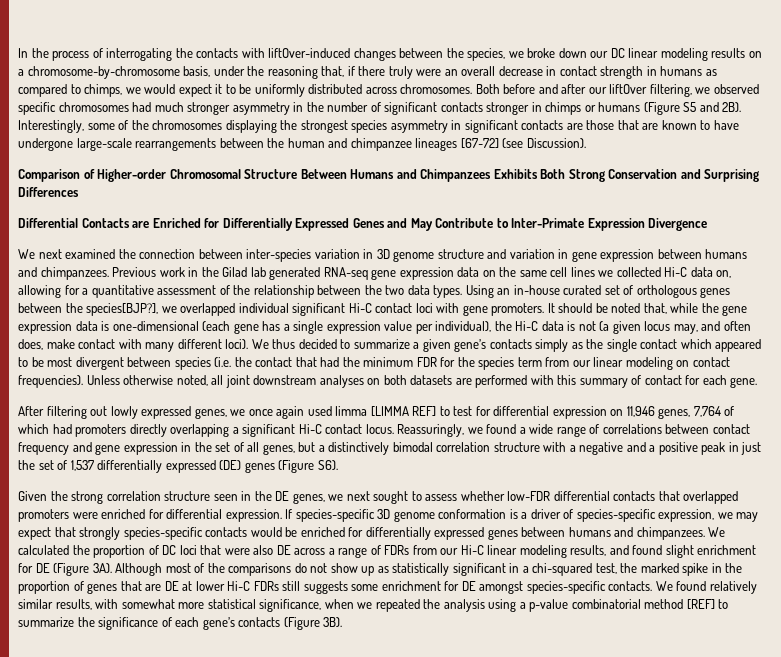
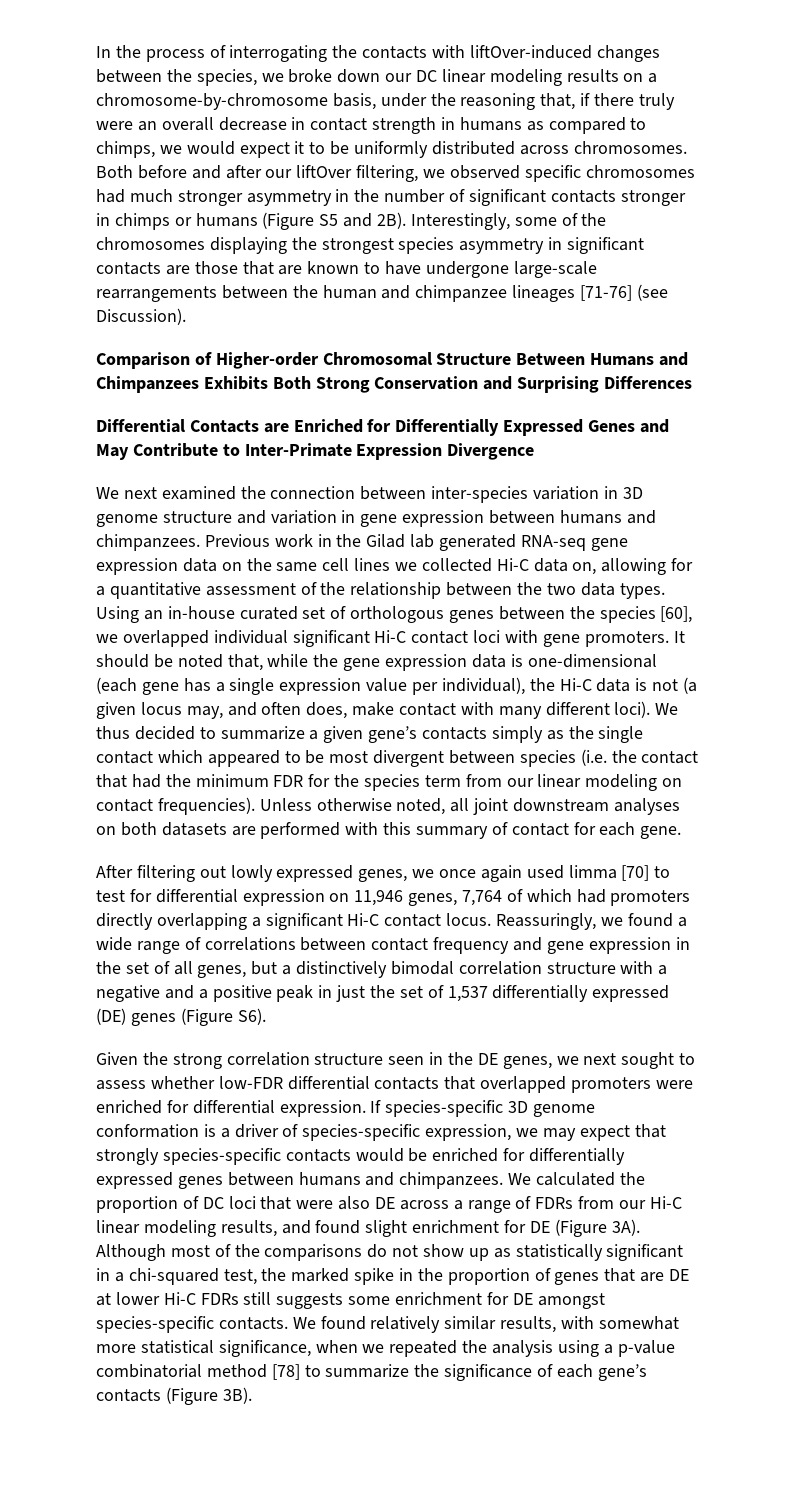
[460,138,499,148] [67-72] -> [580,285,633,301] [71-76]
[86,303,159,316] species[BJP?], -> [599,606,693,623] species [60],
[370,406,437,416] [LIMMA REF] -> [621,865,650,881] [70]
[686,599,715,609] [REF] -> [271,1364,300,1380] [78]

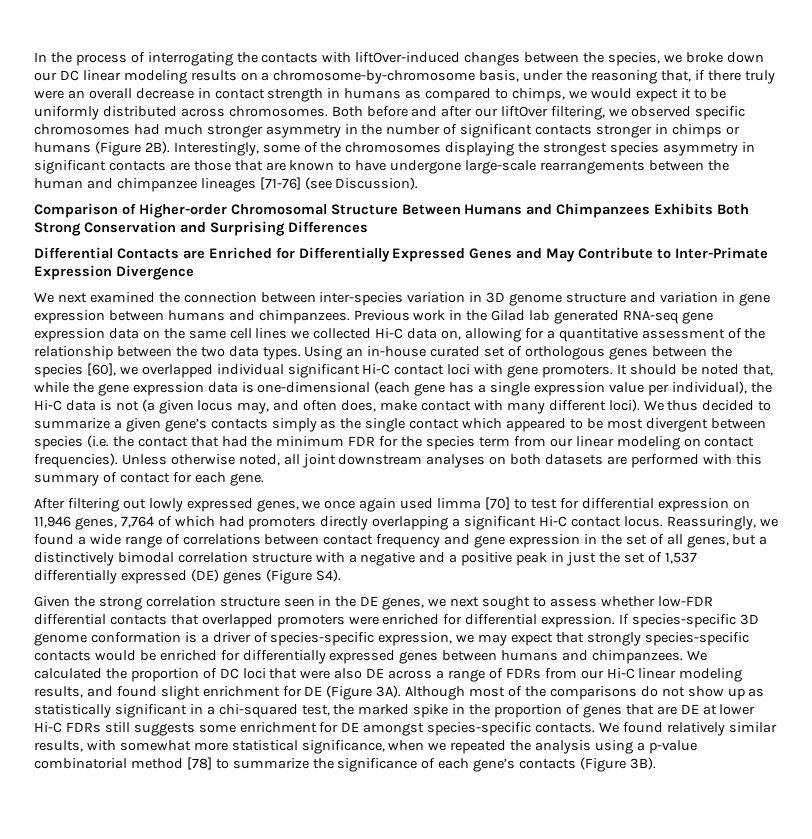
[319,213,373,227] S5 and -> (141, 148) none
[237,1008,266,1025] S6). -> [315,569,341,582] S4).

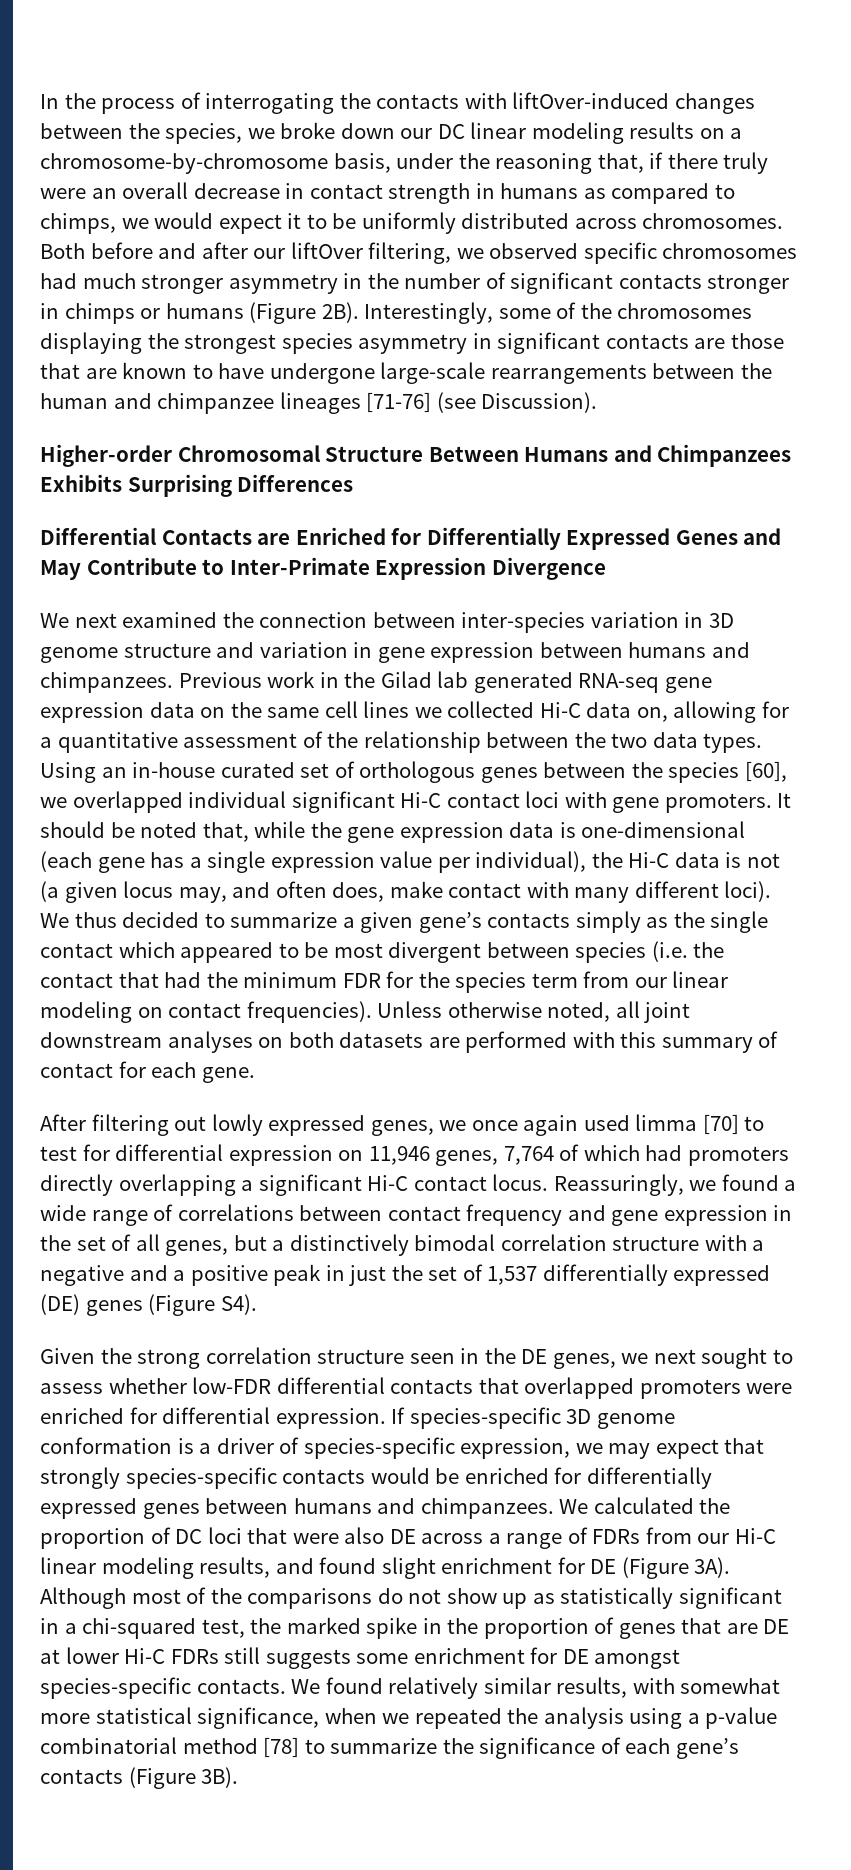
[34,203,136,218] Comparison of -> (598, 402) none
[717,204,750,215] [34,221,206,236] Both Strong Conservation and -> (122, 483) none

